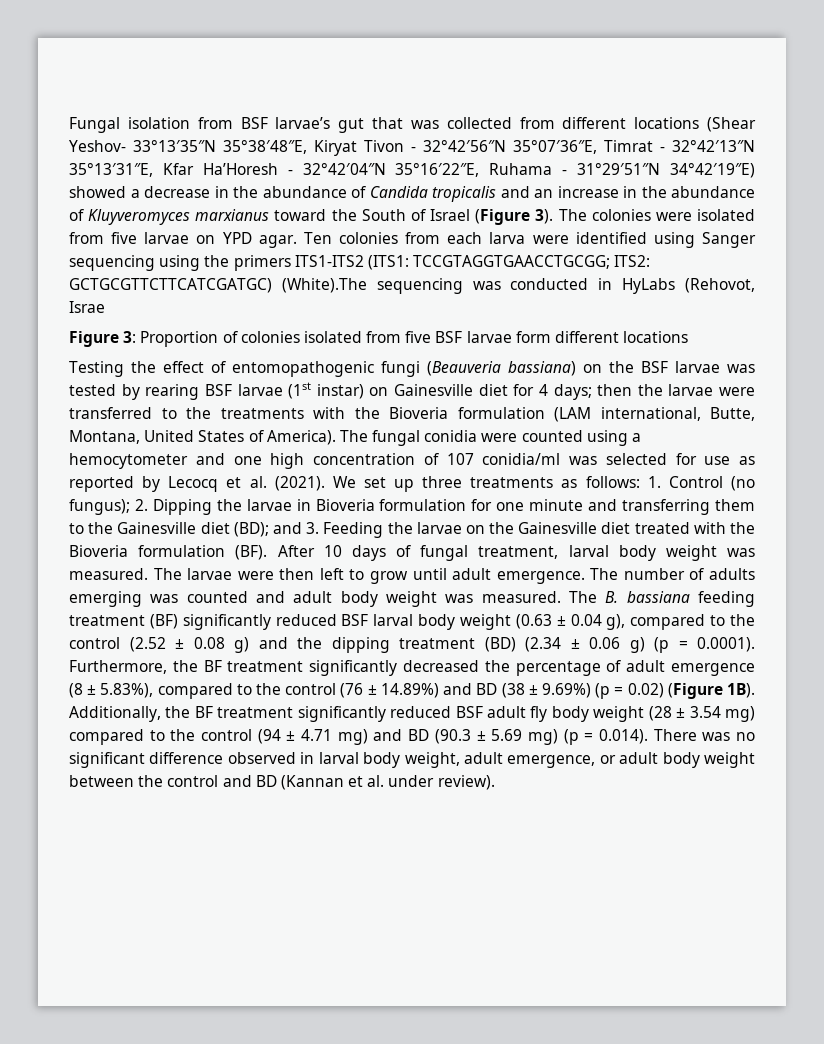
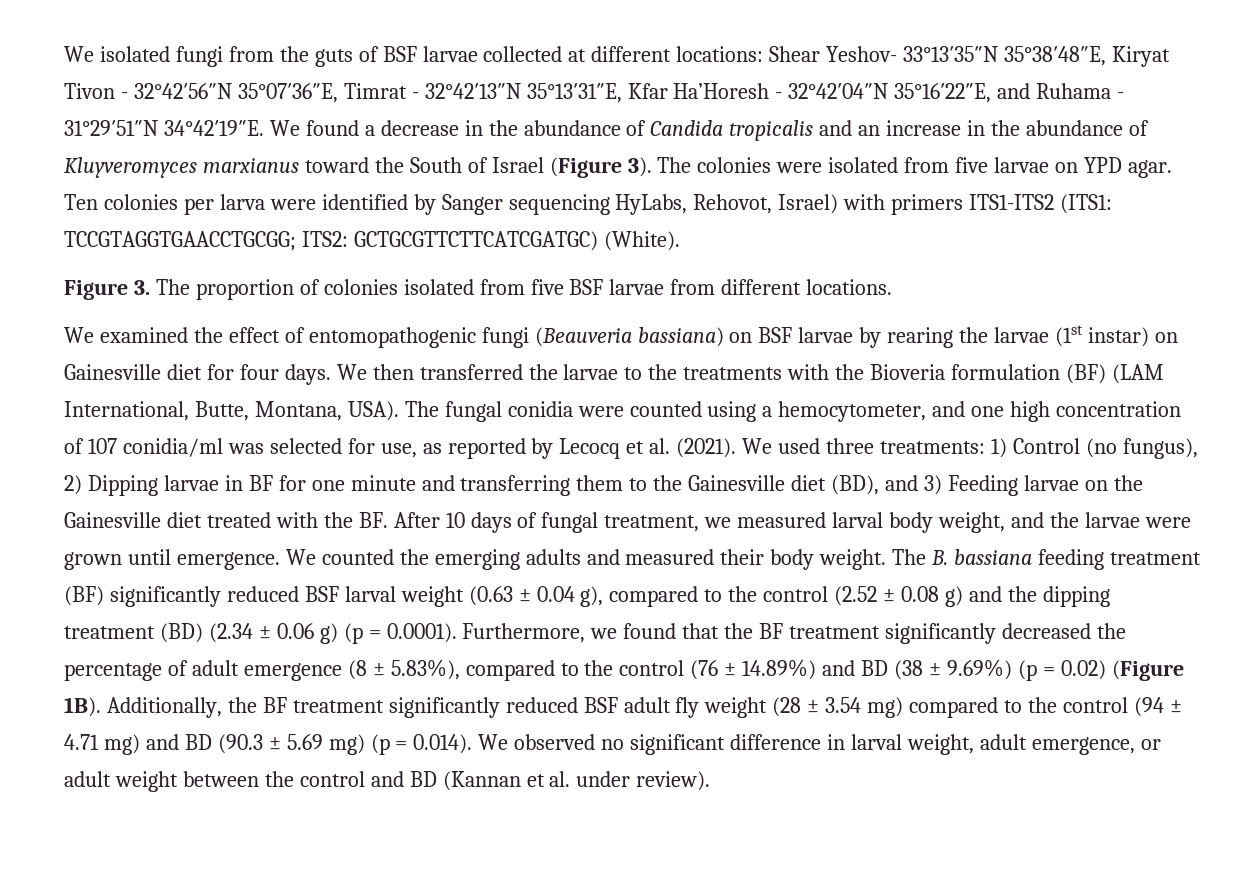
[69,117,756,133] Fungal isolation from BSF larvae’s gut that was collected from different locations (Shear -> [64,46,821,67] We isolated fungi from the guts of BSF larvae collected at different locations: Shear
(480, 170) none -> [997,83,1031,99] and
[670,163,756,178] [69,186,126,198] 34°42′19″E) showed -> [163,120,359,136] 34°42′19″E. We found
[405,232,483,244] from each -> [183,198,214,215] per
[653,232,695,248] using -> [413,194,436,215] by
[159,255,230,271] using the -> [615,194,886,215] HyLabs, Rehovot, Israel) with
[281,278,755,294] [69,301,105,313] [69,331,219,347] (White).The sequencing was conducted in HyLabs (Rehovot, Israe // Figure 3: Proportion -> [603,231,680,251] [64,279,294,300] (White). // Figure 3. The proportion
[515,331,689,343] [69,361,124,377] form different locations // Testing -> [670,279,893,295] [64,327,188,343] from different locations. // We examined
[609,361,755,373] [69,384,116,396] the BSF larvae was tested -> [758,327,854,343] BSF larvae
[204,384,232,396] BSF -> [959,327,989,343] the
[538,384,755,400] [69,407,152,419] 4 days; then the larvae were transferred -> [239,364,619,385] four days. We then transferred the larvae
[554,407,755,422] [69,430,336,445] (LAM international, Butte, Montana, United States of America). -> [1065,364,1164,384] [64,401,399,421] (BF) (LAM International, Butte, Montana, USA).
[69,453,188,469] hemocytometer -> [778,401,927,422] hemocytometer,
[704,456,731,465] use -> [380,443,417,458] use,
[363,476,755,492] [69,499,467,515] set up three treatments as follows: 1. Control (no fungus); 2. Dipping the larvae in Bioveria formulation -> [778,438,1198,459] [64,475,273,496] used three treatments: 1) Control (no fungus), 2) Dipping larvae in BF
[233,522,413,538] (BD); and 3. Feeding the -> [831,475,1018,496] (BD), and 3) Feeding
[69,545,268,560] Bioveria formulation (BF). -> [358,512,388,528] BF.
[568,545,755,561] [69,568,755,584] [69,591,561,607] larval body weight was measured. The larvae were then left to grow until adult emergence. The number of adults emerging was counted and adult body weight was measured. -> [704,512,1191,533] [64,549,887,570] we measured larval body weight, and the larvae were grown until emergence. We counted the emerging adults and measured their body weight.
[418,614,456,630] body -> (396, 594) none
(167, 667) none -> [590,623,720,639] we found that
[551,706,589,722] body -> (700, 707) none
[653,729,731,741] There was -> [478,734,596,750] We observed
[227,752,296,764] observed -> (822, 742) none
[363,752,401,768] body -> (902, 742) none
[662,752,700,768] body -> (111, 779) none

